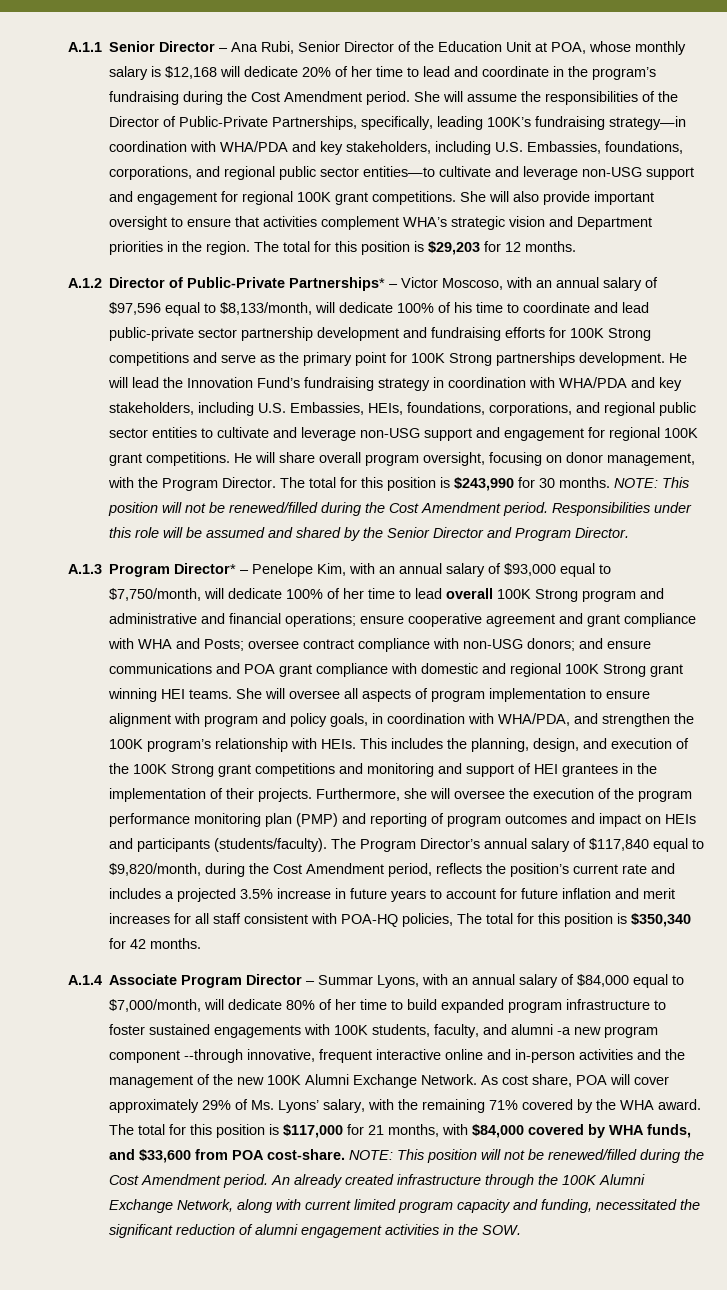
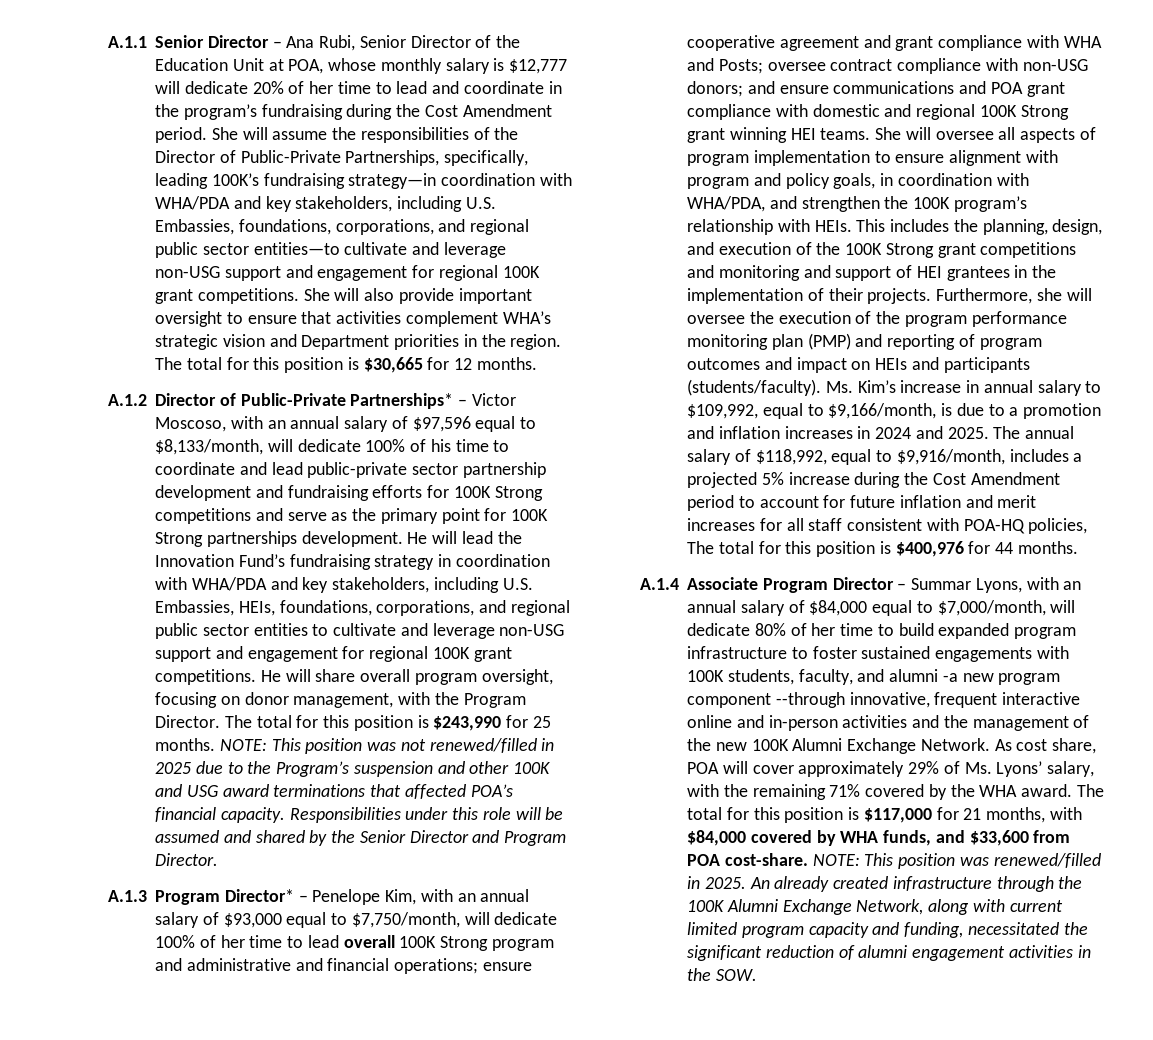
[165,66,218,79] $12,168 -> [509,59,568,74] $12,777
[428,241,481,255] $29,203 -> [363,357,423,373] $30,665
[539,478,556,488] 30 -> [532,716,551,728] 25
[162,502,549,516] will not be renewed/filled during the Cost Amendment period. -> [367,738,555,753] [155,761,551,777] [155,784,513,799] [155,807,285,823] was not renewed/filled in 2025 due to the Program’s suspension and other 100K and USG award terminations that affected POA’s financial capacity.
[331,838,705,852] [109,863,676,877] [109,888,427,902] The Program Director’s annual salary of $117,840 equal to $9,820/month, during the Cost Amendment period, reflects the position’s current rate and includes a projected 3.5% increase in future years -> [825,380,1102,396] [687,403,1102,419] [687,426,1075,439] [687,449,1083,465] [687,472,1060,488] [687,495,735,511] Ms. Kim’s increase in annual salary to $109,992, equal to $9,166/month, is due to a promotion and inflation increases in 2024 and 2025. The annual salary of $118,992, equal to $9,916/month, includes a projected 5% increase during the Cost Amendment period
[631,913,692,927] [109,938,147,949] $350,340 for 42 -> [895,541,1014,557] $400,976 for 44
[481,1149,705,1163] [109,1174,269,1188] will not be renewed/filled during the Cost Amendment period. -> [959,853,1101,868] [687,876,746,889] was renewed/filled in 2025.

